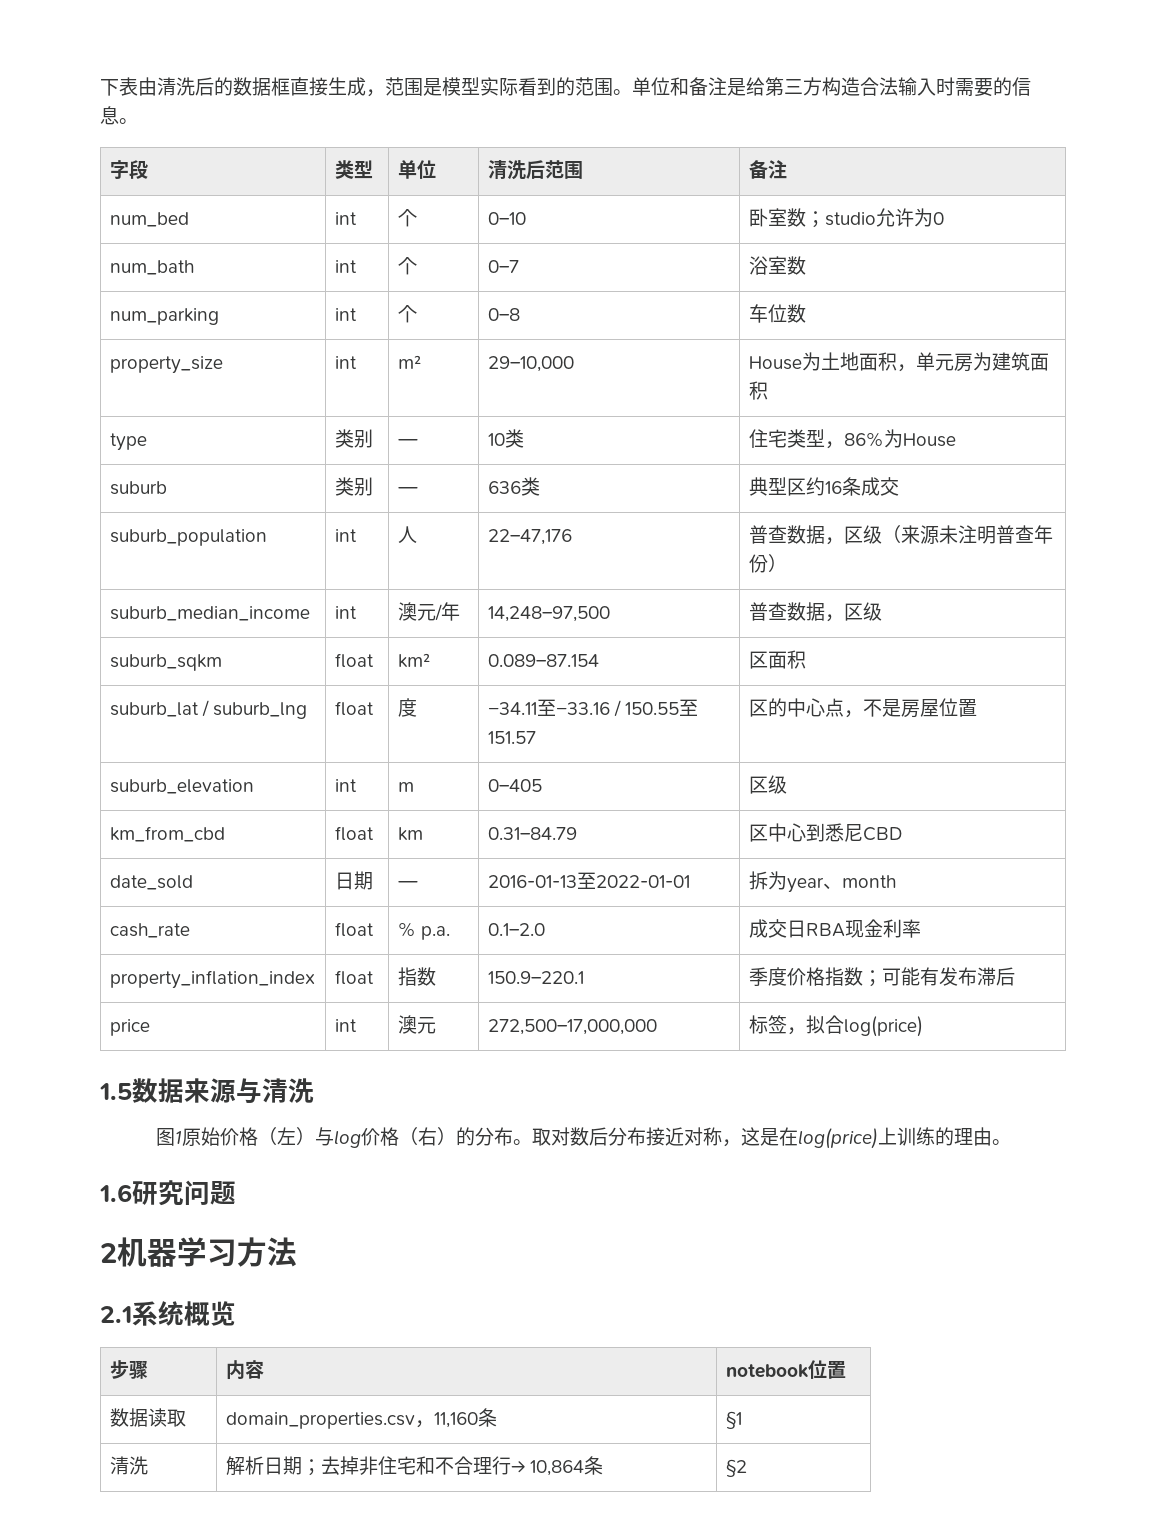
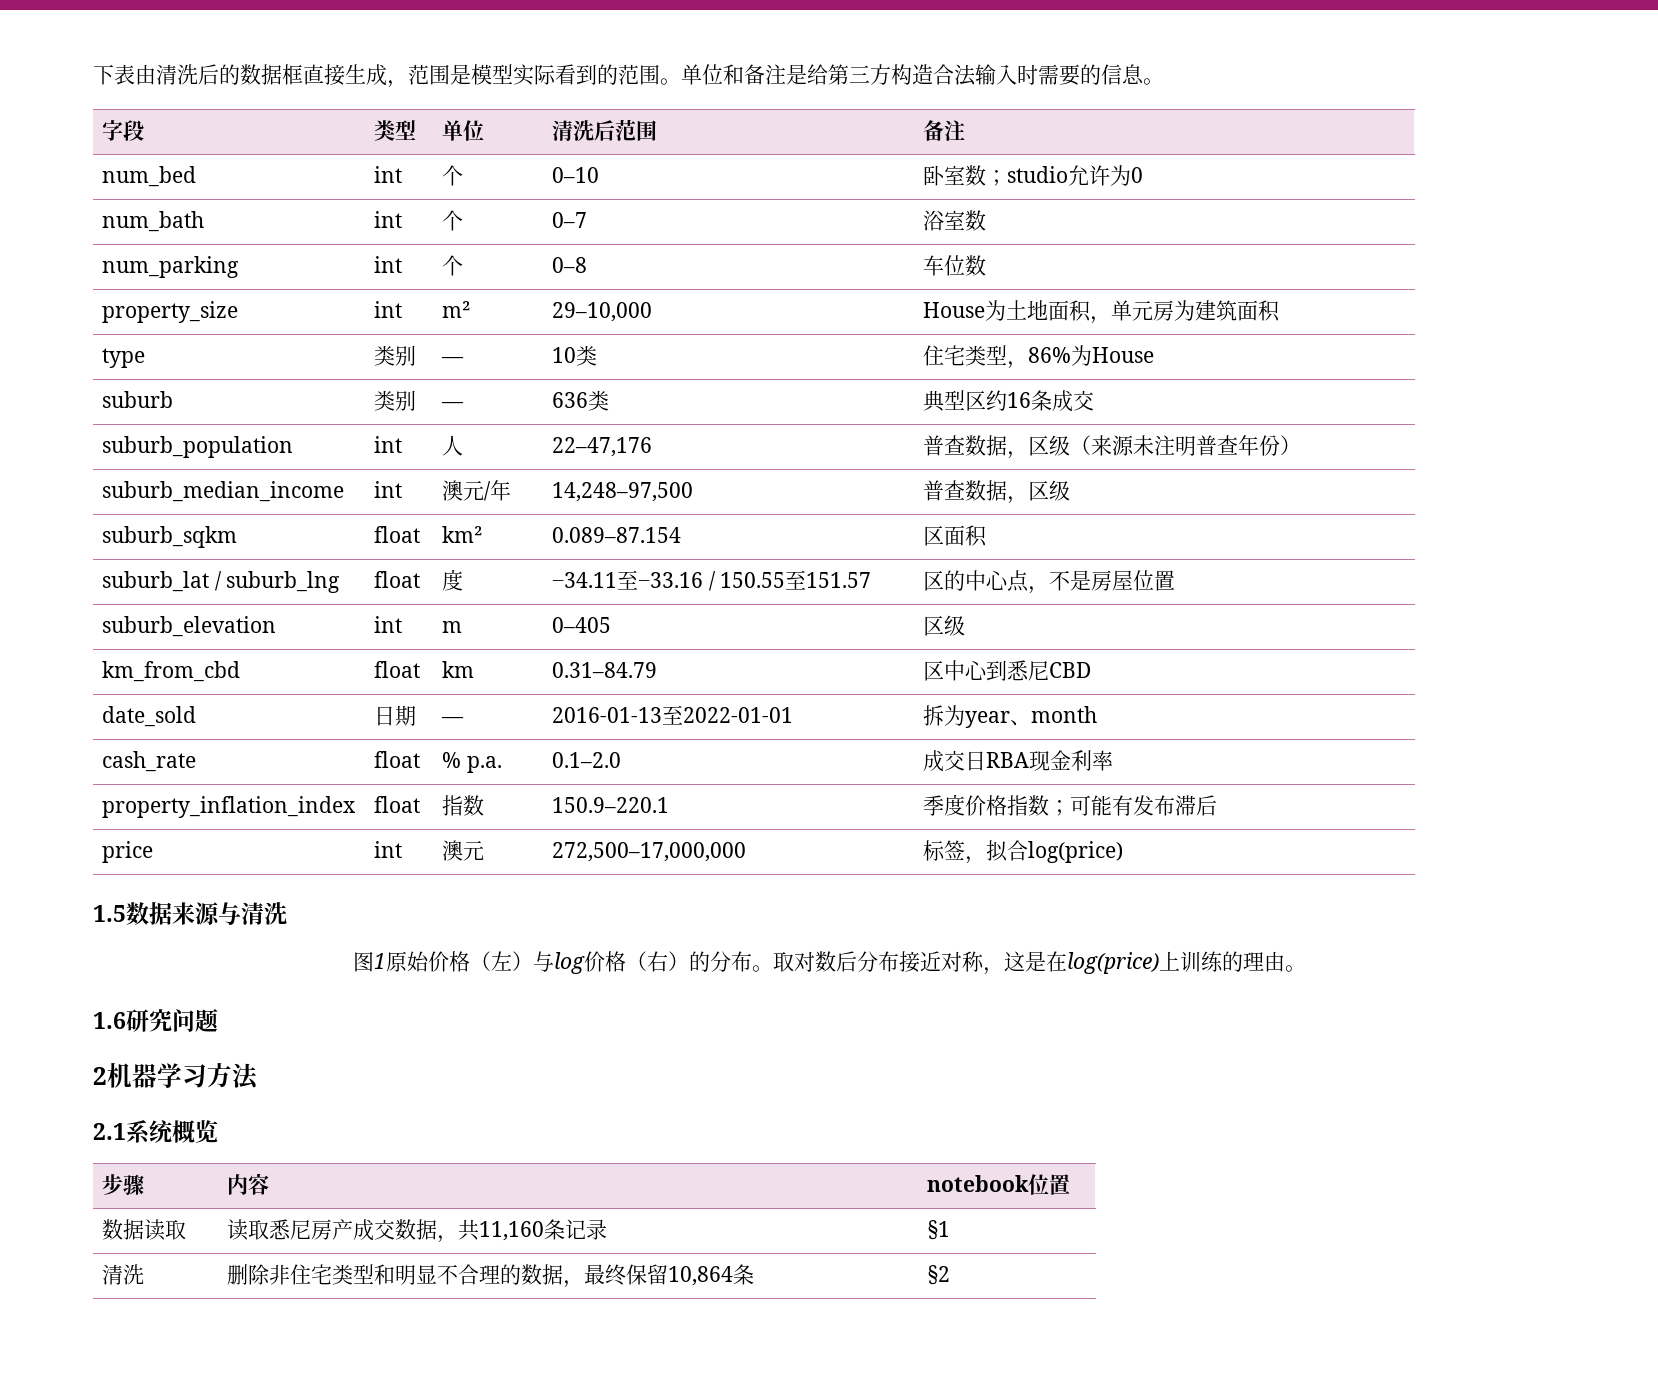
[225,1412,434,1429] domain_properties.csv， -> [227,1219,480,1243] 读取悉尼房产成交数据，共
(497, 1417) none -> [565,1219,608,1240] 记录
[225,1456,525,1476] 解析日期；去掉非住宅和不合理行→ -> [227,1264,669,1288] 删除非住宅类型和明显不合理的数据，最终保留

